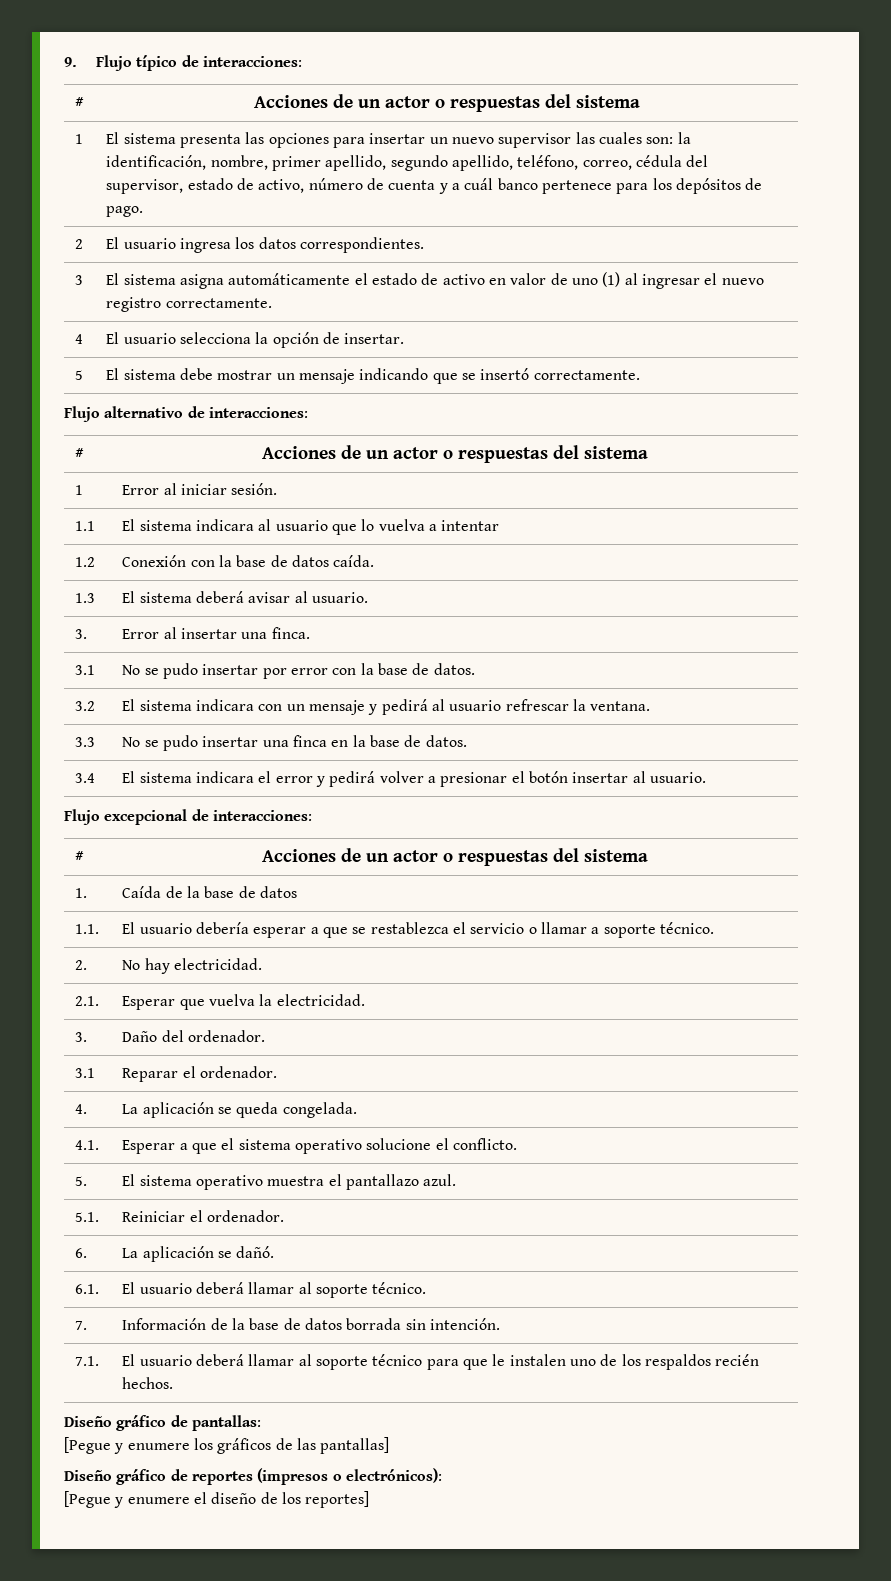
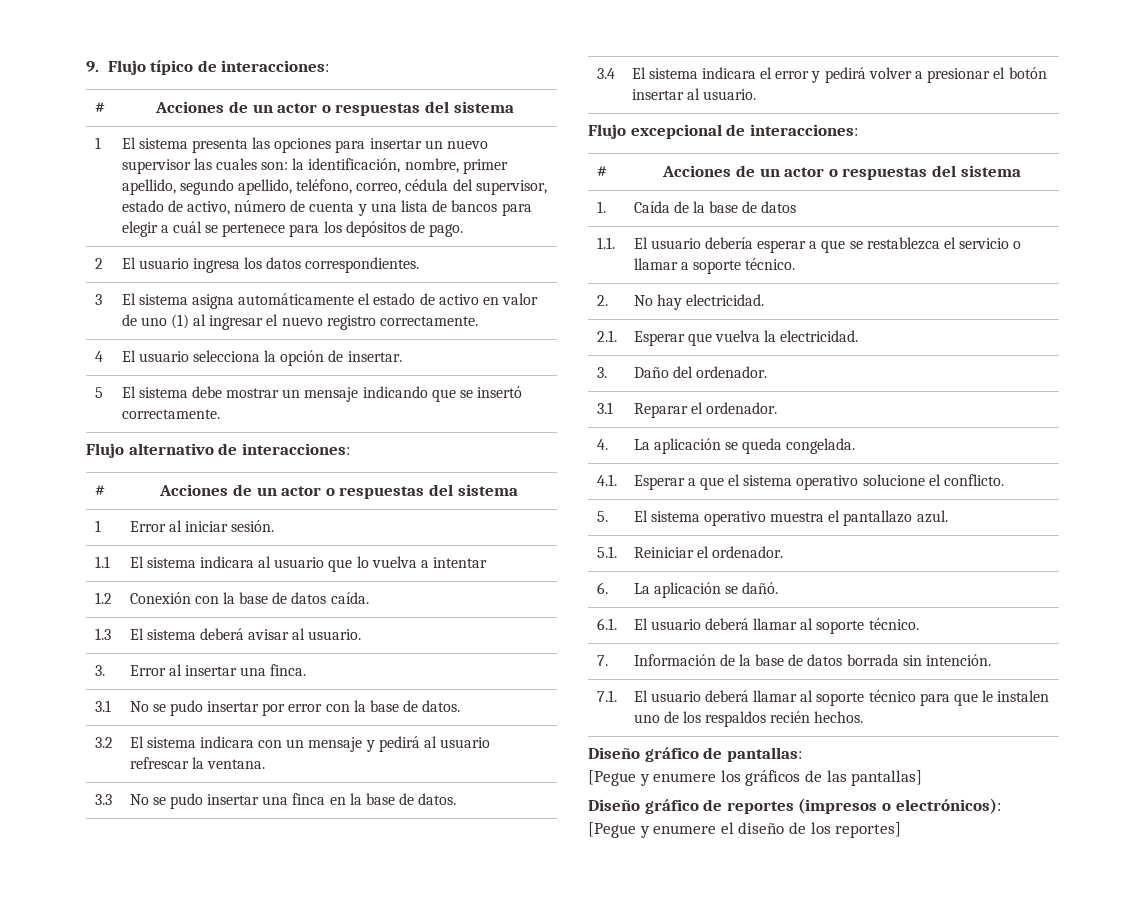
(448, 188) none -> [370,200,532,216] [121,221,158,237] una lista de bancos para elegir
[497,178,538,190] banco -> [205,225,219,233] se

